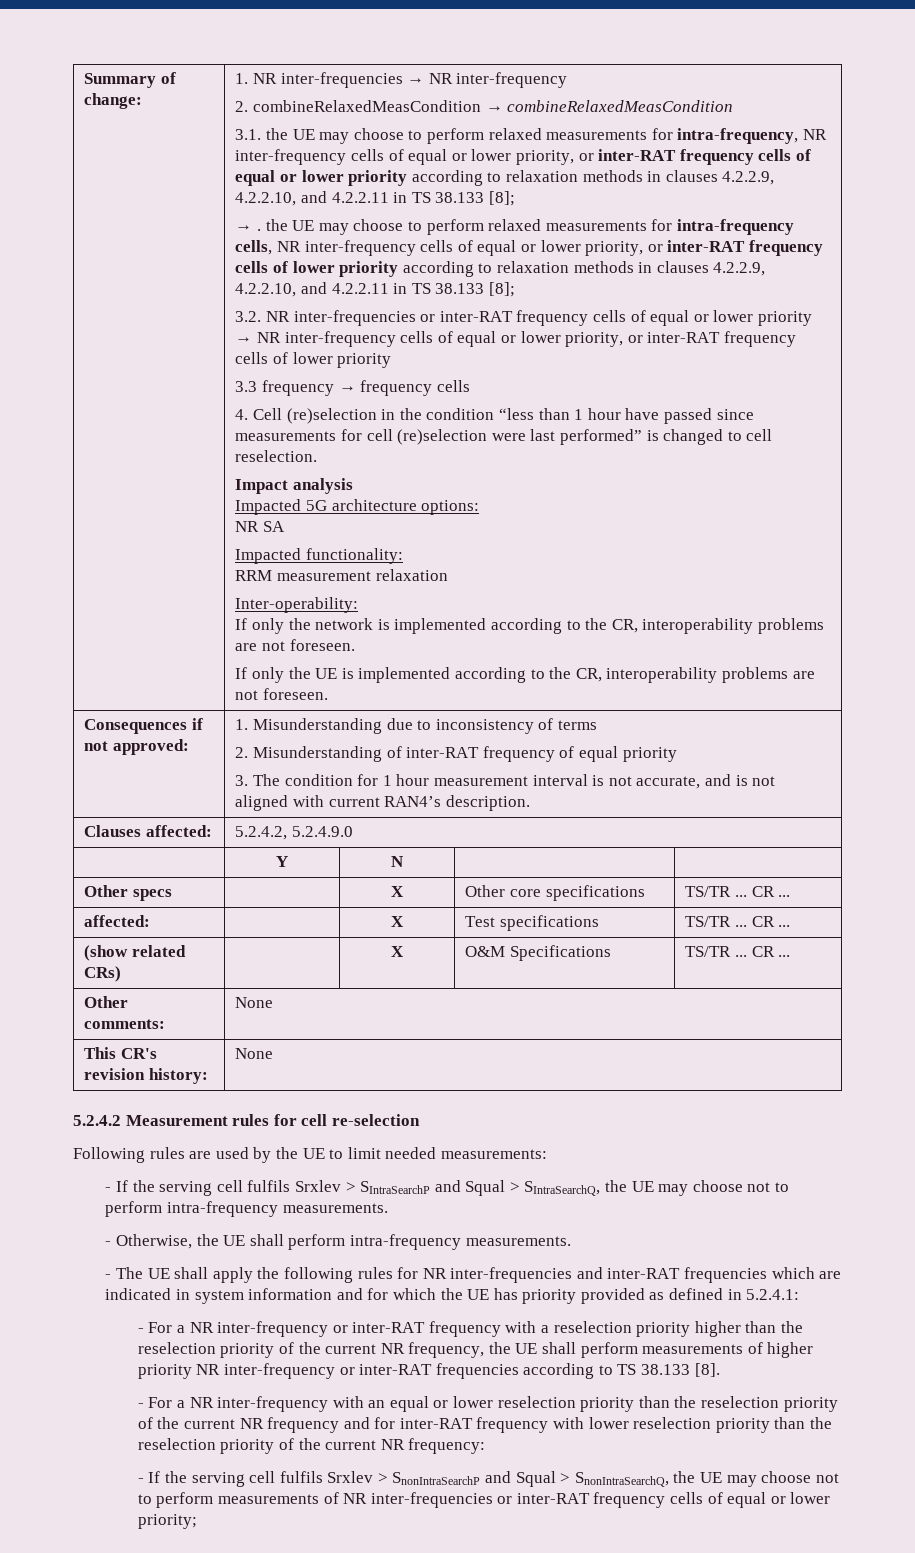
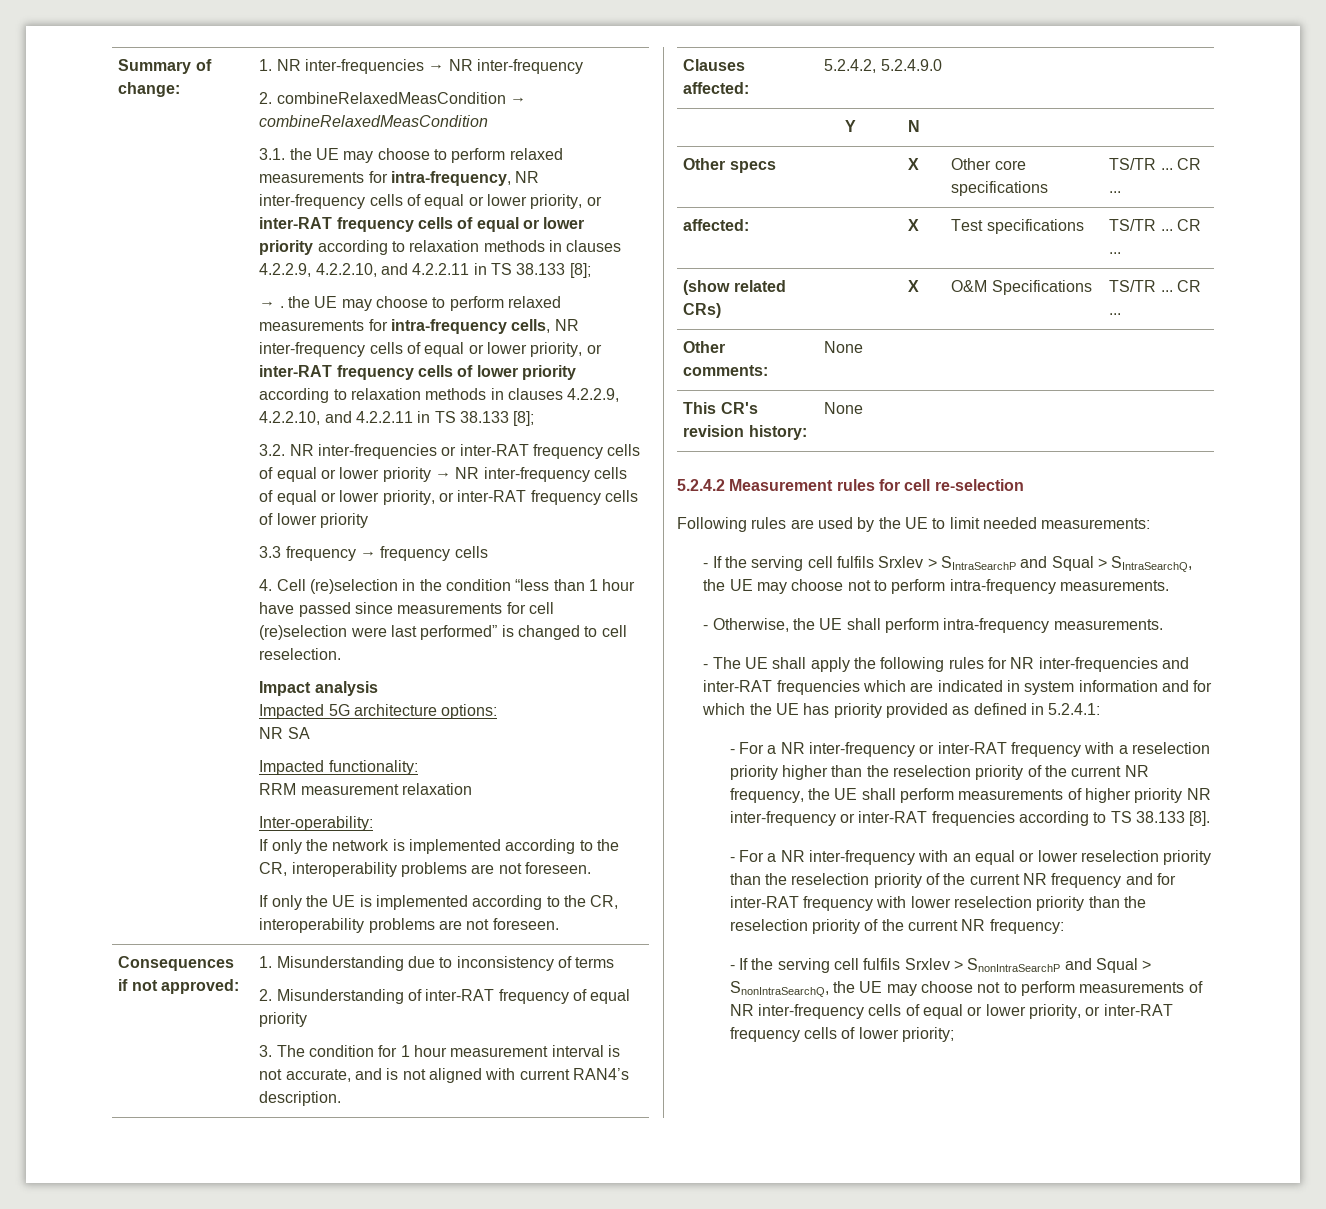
[370,1492,786,1508] inter-frequencies or inter-RAT frequency cells of equal or -> [758,1004,1173,1019] [729,1027,856,1042] inter-frequency cells of equal or lower priority, or inter-RAT frequency cells of

